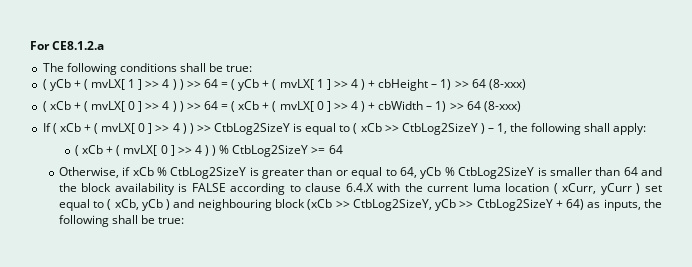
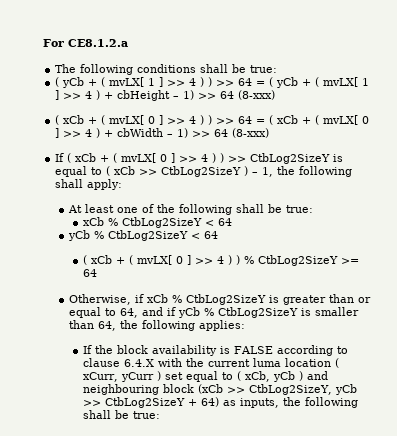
(647, 129) none -> [67,204,313,215] [82,217,232,228] [67,230,218,241] // At least one of the following shall be true: // xCb % CtbLog2SizeY < 64 // yCb % CtbLog2SizeY < 64
(417, 172) none -> [141,307,176,316] and if
[623,167,662,176] 64 and -> [97,320,245,331] [82,345,92,354] 64, the following applies: // If

